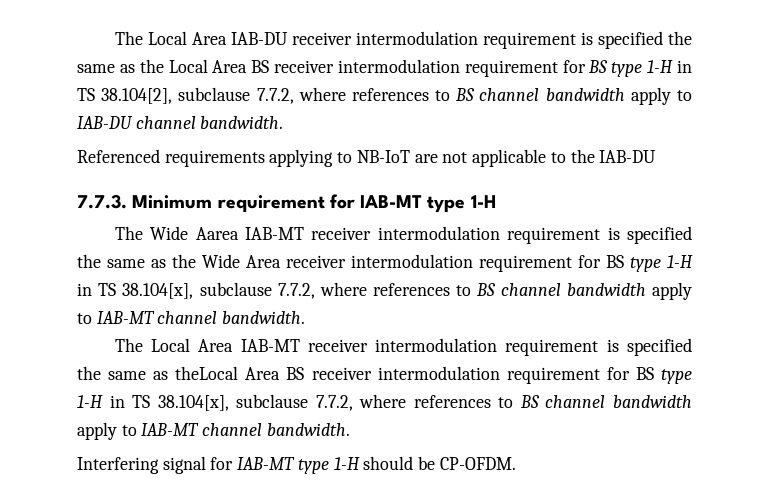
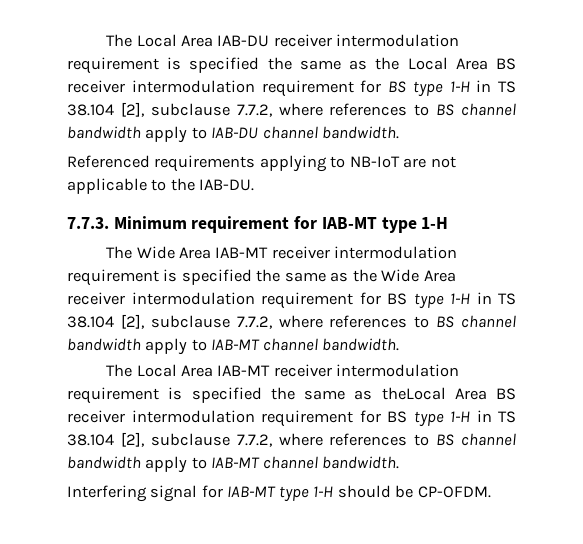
[101,88,173,104] 38.104[2], -> [67,102,144,117] 38.104 [2],
[599,150,657,163] IAB-DU -> [199,179,255,191] IAB-DU.
[195,227,239,240] Aarea -> [178,247,211,259] Area
[122,283,194,299] 38.104[x], -> [67,314,144,329] 38.104 [2],
[157,395,229,411] 38.104[x], -> [67,432,144,447] 38.104 [2],

